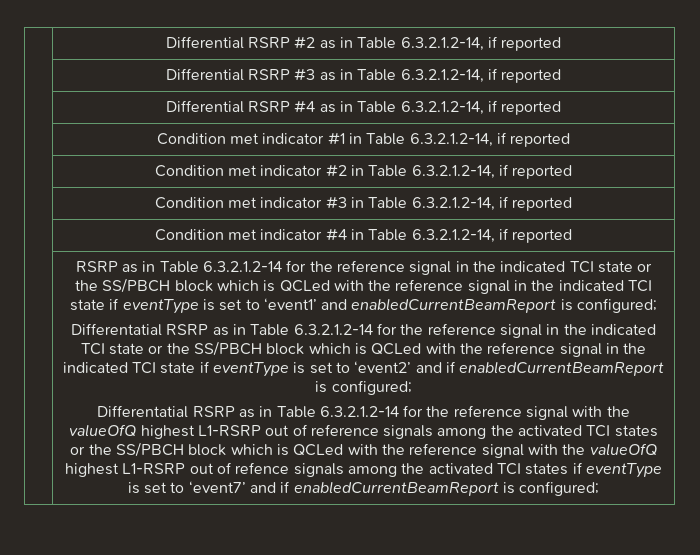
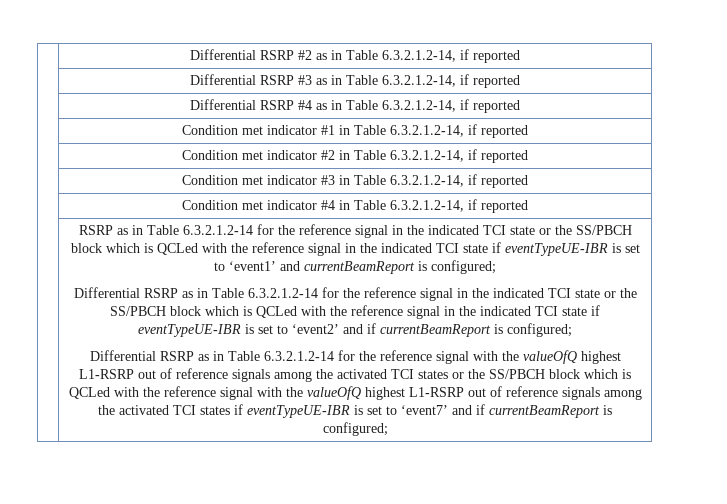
[122,299,199,314] eventType -> [504,243,608,256] eventTypeUE-IBR
[351,298,658,313] [71,323,163,336] enabledCurrentBeamReport is configured; // Differentatial -> [304,260,496,274] [73,287,140,298] currentBeamReport is configured; // Differential
[213,362,290,377] eventType -> [138,324,241,337] eventTypeUE-IBR
[459,361,665,376] [315,380,412,395] [97,405,189,418] enabledCurrentBeamReport is configured; // Differentatial -> [380,323,572,337] [89,350,156,361] currentBeamReport is configured; // Differential
[235,462,290,474] refence -> [505,386,558,397] reference
[585,463,662,478] eventType -> [247,405,350,418] eventTypeUE-IBR
[293,481,499,496] enabledCurrentBeamReport -> [489,405,600,418] currentBeamReport

